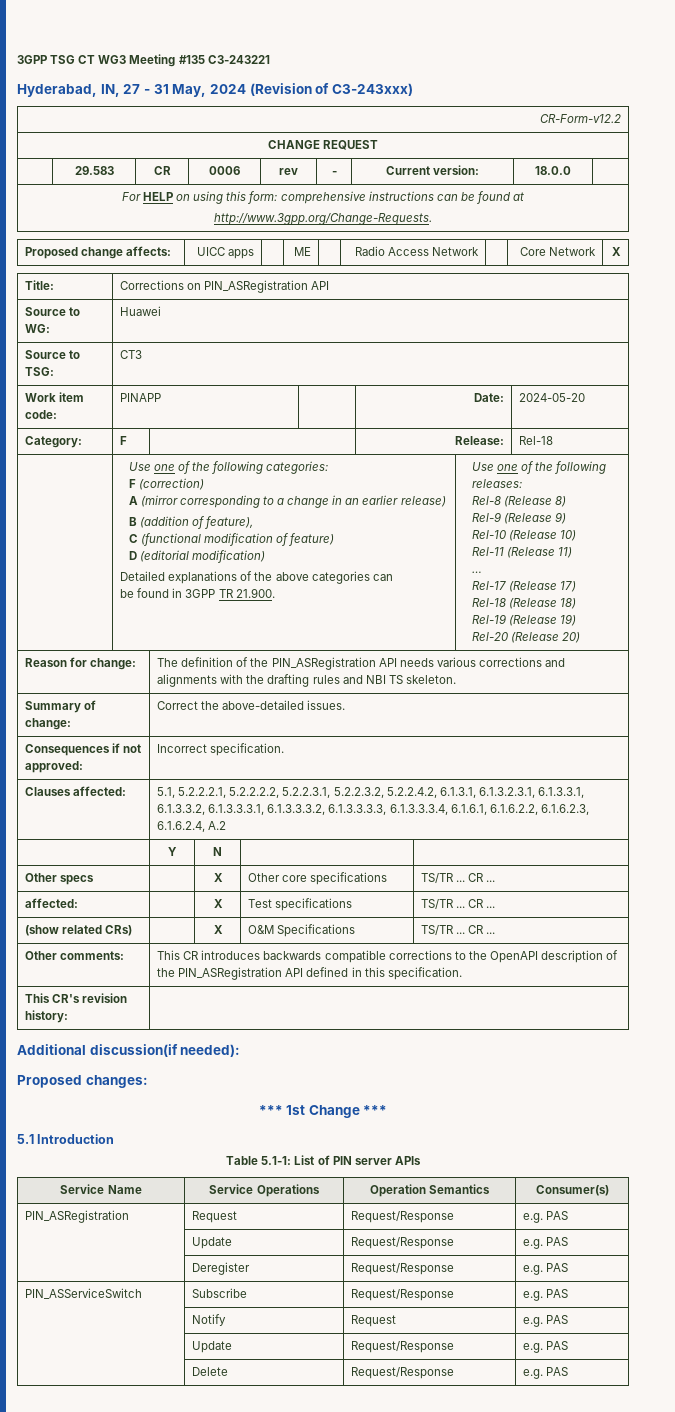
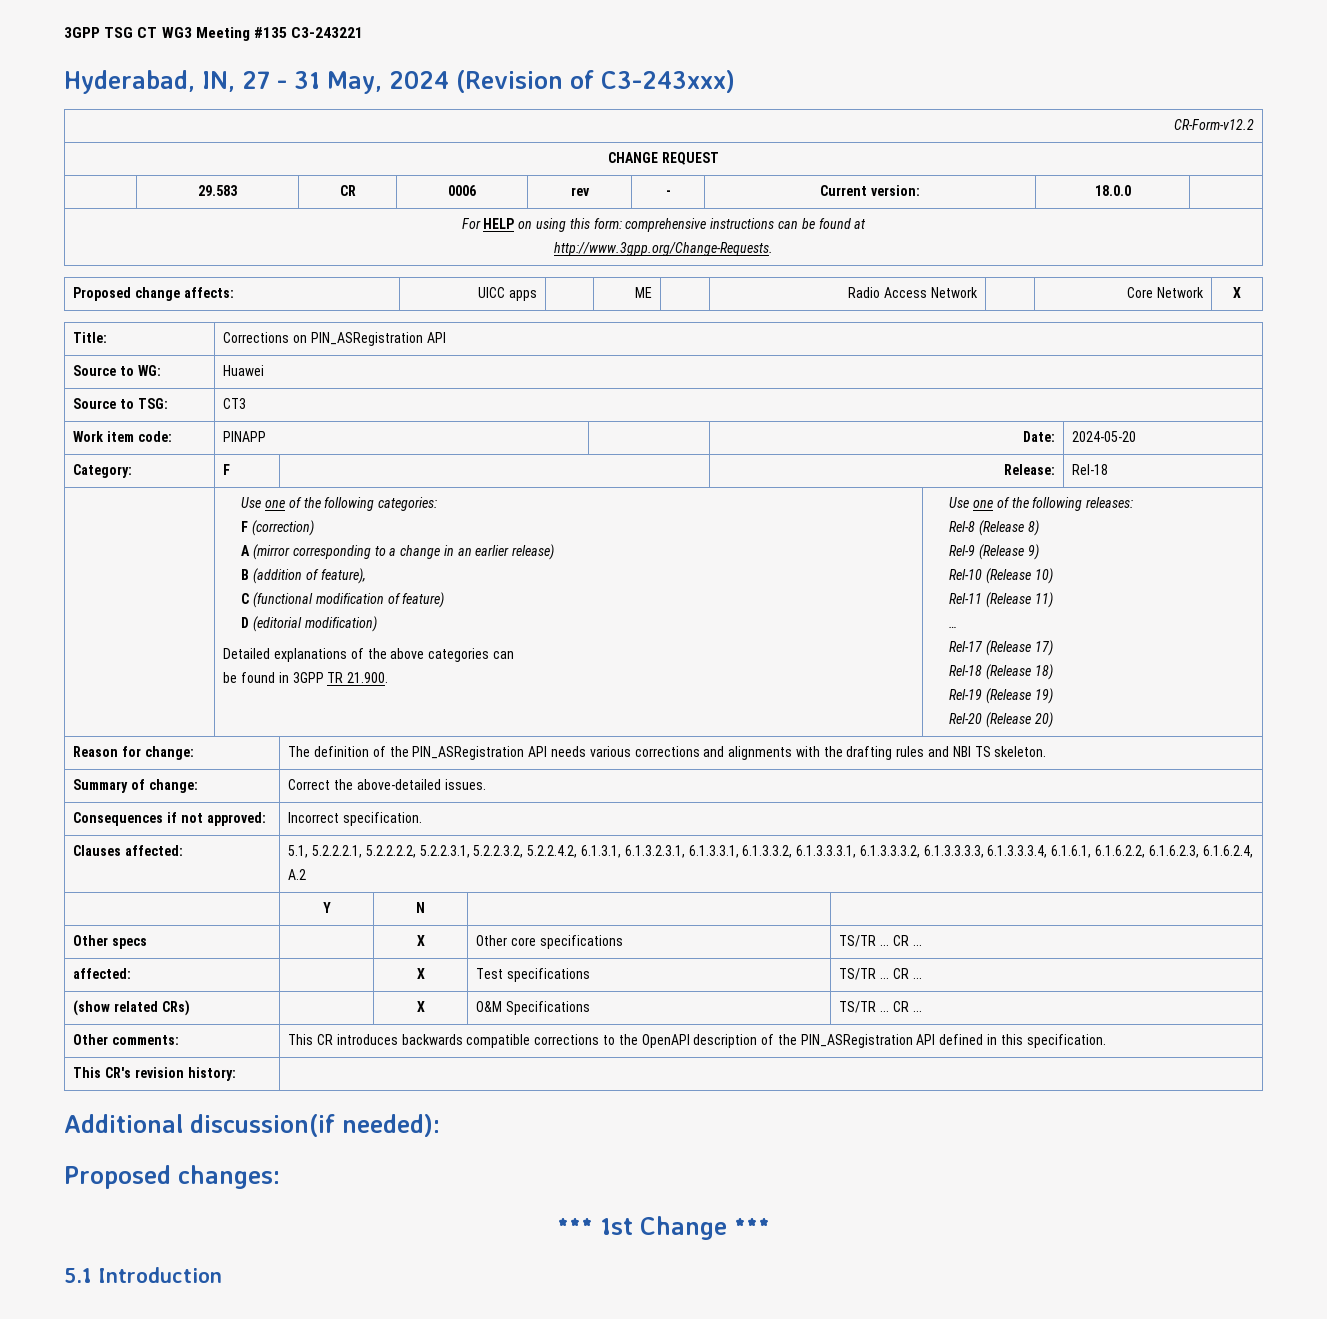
[226,1155,421,1165] [60,1184,142,1194] [209,1184,320,1197] [369,1184,491,1197] [535,1185,609,1196] [25,1210,130,1223] [192,1211,238,1223] [351,1211,455,1223] [523,1211,569,1223] [192,1237,233,1249] [351,1237,455,1249] [523,1237,569,1249] [192,1262,251,1275] [351,1263,455,1275] [523,1263,569,1275] [25,1288,143,1299] [192,1288,248,1298] [351,1289,455,1301] [523,1289,569,1301] [192,1314,227,1326] [351,1315,397,1327] [523,1315,569,1327] [192,1341,233,1353] [351,1341,455,1353] [523,1341,569,1353] [192,1367,229,1376] [351,1367,455,1379] [523,1367,569,1379] // Table 5.1-1: List of PIN server APIs // Service Name | Service Operations | Operation Semantics | Consumer(s) // PIN_ASRegistration | Request | Request/Response | e.g. PAS // | Update | Request/Response | e.g. PAS // | Deregister | Request/Response | e.g. PAS // PIN_ASServiceSwitch | Subscribe | Request/Response | e.g. PAS // | Notify | Request | e.g. PAS // | Update | Request/Response | e.g. PAS // | Delete | Request/Response | e.g. PAS -> (222, 1275) none

